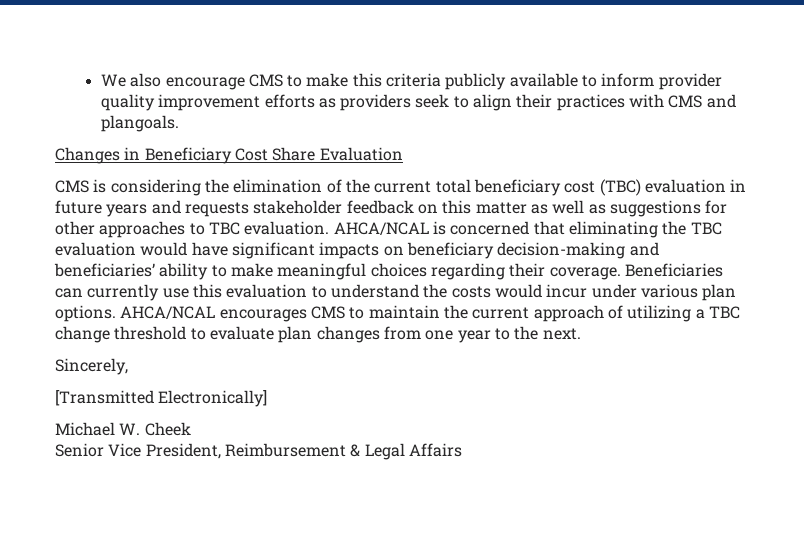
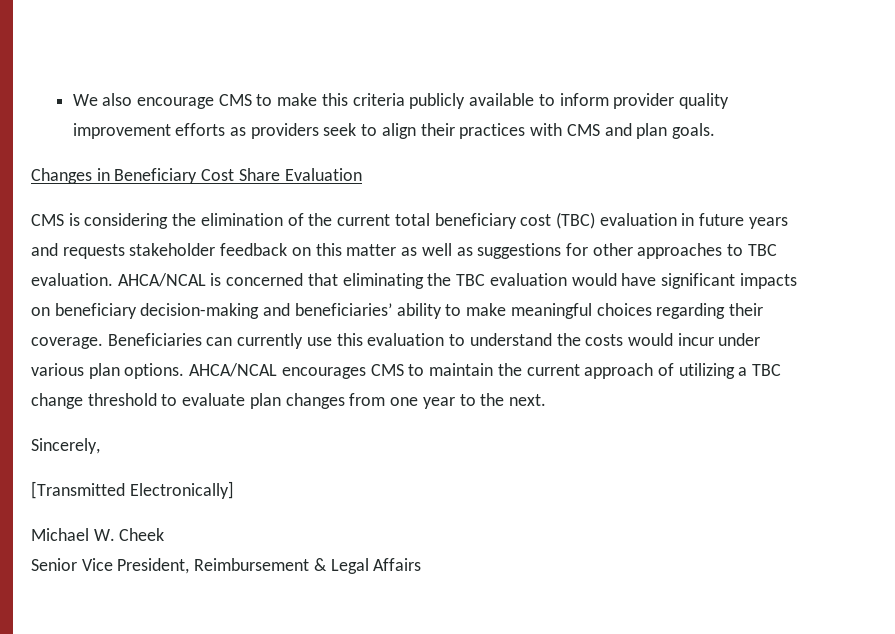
[100,115,179,132] plangoals. -> [636,123,715,139] plan goals.

